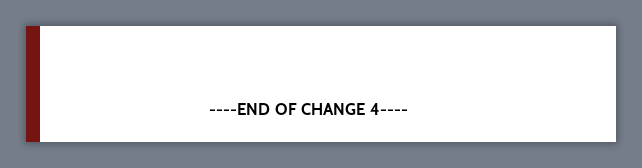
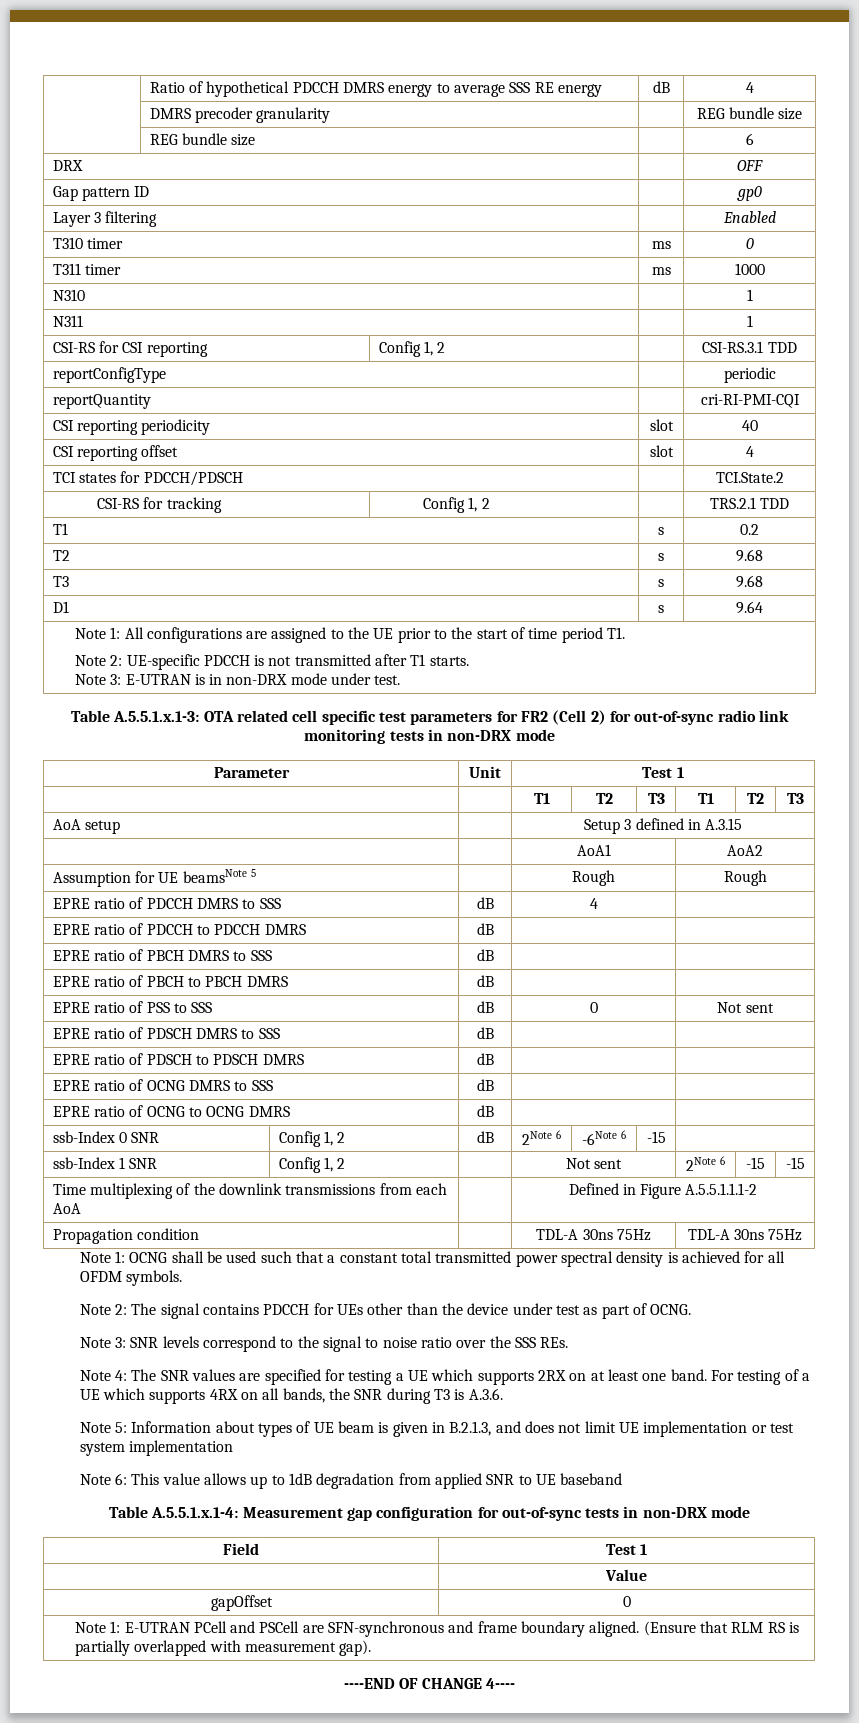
(209, 109) none -> [149,81,603,97] [652,81,670,93] [745,82,754,93] [149,107,331,123] [696,107,803,120] [149,133,256,146] [745,133,754,145] [52,160,83,171] [737,160,763,171] [52,186,150,201] [736,186,762,201] [52,211,158,227] [722,211,776,223] [52,237,124,249] [651,241,671,249] [745,238,754,249] [52,263,122,275] [651,267,671,275] [734,263,765,275] [52,289,85,301] [746,289,753,301] [52,315,83,327] [746,315,753,327] [52,341,208,357] [378,341,446,357] [702,341,797,353] [52,367,166,383] [723,367,776,383] [52,394,151,409] [700,394,800,408] [52,419,211,435] [649,419,674,431] [741,420,758,431] [52,445,179,461] [649,445,674,457] [745,446,754,457] [52,471,243,486] [715,472,784,483] [96,497,222,513] [422,497,490,513] [709,497,790,509] [52,523,68,535] [658,527,664,535] [740,524,759,535] [52,550,70,561] [658,553,664,561] [736,549,763,562] [52,576,69,587] [658,579,664,587] [736,575,763,588] [52,601,69,613] [658,605,664,613] [736,601,763,614] [74,627,626,643] [74,654,469,670] [74,673,401,685] [71,710,789,725] [304,729,555,744] [213,767,290,778] [469,766,501,778] [642,767,684,778] [533,793,550,804] [595,793,613,804] [647,793,665,804] [697,793,714,804] [747,793,764,804] [786,793,804,804] [52,819,121,834] [583,818,743,834] [576,844,611,856] [727,845,763,856] [52,869,257,887] [572,870,615,886] [723,870,767,886] [52,897,281,909] [476,897,494,909] [589,898,598,909] [52,923,306,935] [476,923,494,935] [52,949,272,961] [476,949,494,961] [52,975,288,987] [476,975,494,987] [52,1001,213,1013] [476,1001,494,1013] [589,1002,598,1013] [717,1002,774,1013] [52,1027,280,1039] [476,1027,494,1039] [52,1053,304,1065] [476,1053,494,1065] [52,1079,273,1091] [476,1079,494,1091] [52,1105,290,1117] [476,1105,494,1117] [52,1131,160,1143] [278,1131,346,1147] [476,1131,494,1143] [521,1130,562,1145] [581,1130,627,1145] [646,1131,666,1143] [52,1157,158,1169] [278,1157,346,1173] [565,1158,623,1169] [685,1156,726,1171] [746,1157,765,1169] [785,1157,805,1169] [52,1183,448,1199] [52,1203,81,1214] [568,1183,758,1199] [52,1228,200,1244] [536,1229,651,1241] [687,1229,803,1241] [79,1251,785,1267] [79,1270,183,1286] [79,1303,692,1319] [79,1336,569,1352] [79,1369,810,1385] [79,1388,503,1404] [79,1421,794,1437] [79,1440,234,1456] [79,1473,623,1489] [108,1506,751,1521] [223,1543,259,1555] [605,1544,648,1555] [605,1569,648,1581] [210,1595,273,1611] [622,1596,631,1607] [74,1621,800,1637] [74,1640,372,1656] | Ratio of hypothetical PDCCH DMRS energy to average SSS RE energy | dB | 4 // | DMRS precoder granularity | | REG bundle size // | REG bundle size | | 6 // DRX | | OFF // Gap pattern ID | | gp0 // Layer 3 filtering | | Enabled // T310 timer | ms | 0 // T311 timer | ms | 1000 // N310 | | 1 // N311 | | 1 // CSI-RS for CSI reporting | Config 1, 2 | | CSI-RS.3.1 TDD // reportConfigType | | periodic // reportQuantity | | cri-RI-PMI-CQI // CSI reporting periodicity | slot | 40 // CSI reporting offset | slot | 4 // TCI states for PDCCH/PDSCH | | TCI.State.2 // CSI-RS for tracking | Config 1, 2 | | TRS.2.1 TDD // T1 | s | 0.2 // T2 | s | 9.68 // T3 | s | 9.68 // D1 | s | 9.64 // Note 1: All configurations are assigned to the UE prior to the start of time period T1. // Note 2: UE-specific PDCCH is not transmitted after T1 starts. // Note 3: E-UTRAN is in non-DRX mode under test. // Table A.5.5.1.x.1-3: OTA related cell specific test parameters for FR2 (Cell 2) for out-of-sync radio link monitoring tests in non-DRX mode // Parameter | Unit | Test 1 // | | T1 | T2 | T3 | T1 | T2 | T3 // AoA setup | | Setup 3 defined in A.3.15 // | | AoA1 | AoA2 // Assumption for UE beamsNote 5 | | Rough | Rough // EPRE ratio of PDCCH DMRS to SSS | dB | 4 | // EPRE ratio of PDCCH to PDCCH DMRS | dB | | // EPRE ratio of PBCH DMRS to SSS | dB | | // EPRE ratio of PBCH to PBCH DMRS | dB | | // EPRE ratio of PSS to SSS | dB | 0 | Not sent // EPRE ratio of PDSCH DMRS to SSS | dB | | // EPRE ratio of PDSCH to PDSCH DMRS | dB | | // EPRE ratio of OCNG DMRS to SSS | dB | | // EPRE ratio of OCNG to OCNG DMRS | dB | | // ssb-Index 0 SNR | Config 1, 2 | dB | 2Note 6 | -6Note 6 | -15 | // ssb-Index 1 SNR | Config 1, 2 | | Not sent | 2Note 6 | -15 | -15 // Time multiplexing of the downlink transmissions from each AoA | | Defined in Figure A.5.5.1.1.1-2 // Propagation condition | | TDL-A 30ns 75Hz | TDL-A 30ns 75Hz // Note 1: OCNG shall be used such that a constant total transmitted power spectral density is achieved for all OFDM symbols. // Note 2: The signal contains PDCCH for UEs other than the device under test as part of OCNG. // Note 3: SNR levels correspond to the signal to noise ratio over the SSS REs. // Note 4: The SNR values are specified for testing a UE which supports 2RX on at least one band. For testing of a UE which supports 4RX on all bands, the SNR during T3 is A.3.6. // Note 5: Information about types of UE beam is given in B.2.1.3, and does not limit UE implementation or test system implementation // Note 6: This value allows up to 1dB degradation from applied SNR to UE baseband // Table A.5.5.1.x.1-4: Measurement gap configuration for out-of-sync tests in non-DRX mode // Field | Test 1 // | Value // gapOffset | 0 // Note 1: E-UTRAN PCell and PSCell are SFN-synchronous and frame boundary aligned. (Ensure that RLM RS is partially overlapped with measurement gap). //

